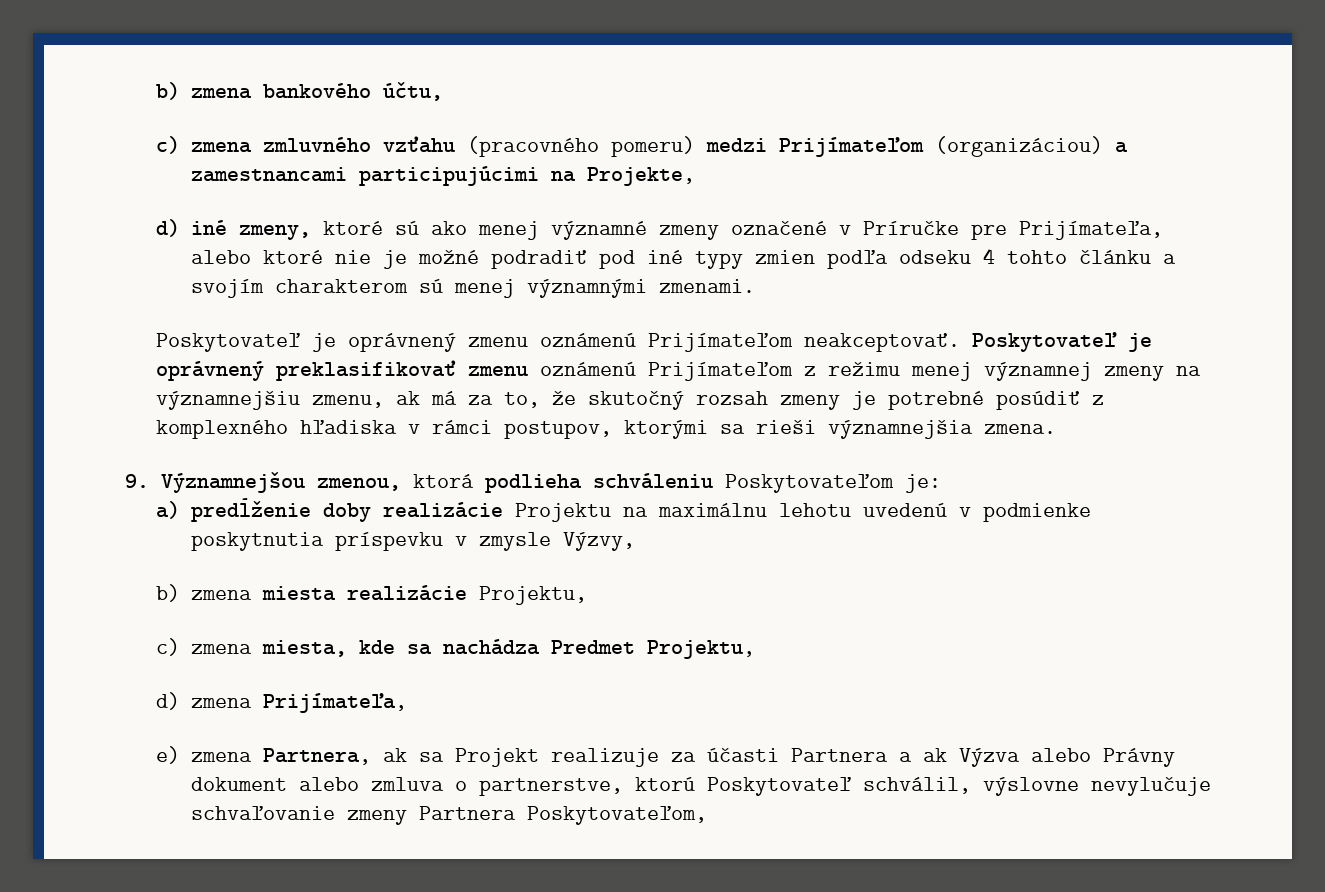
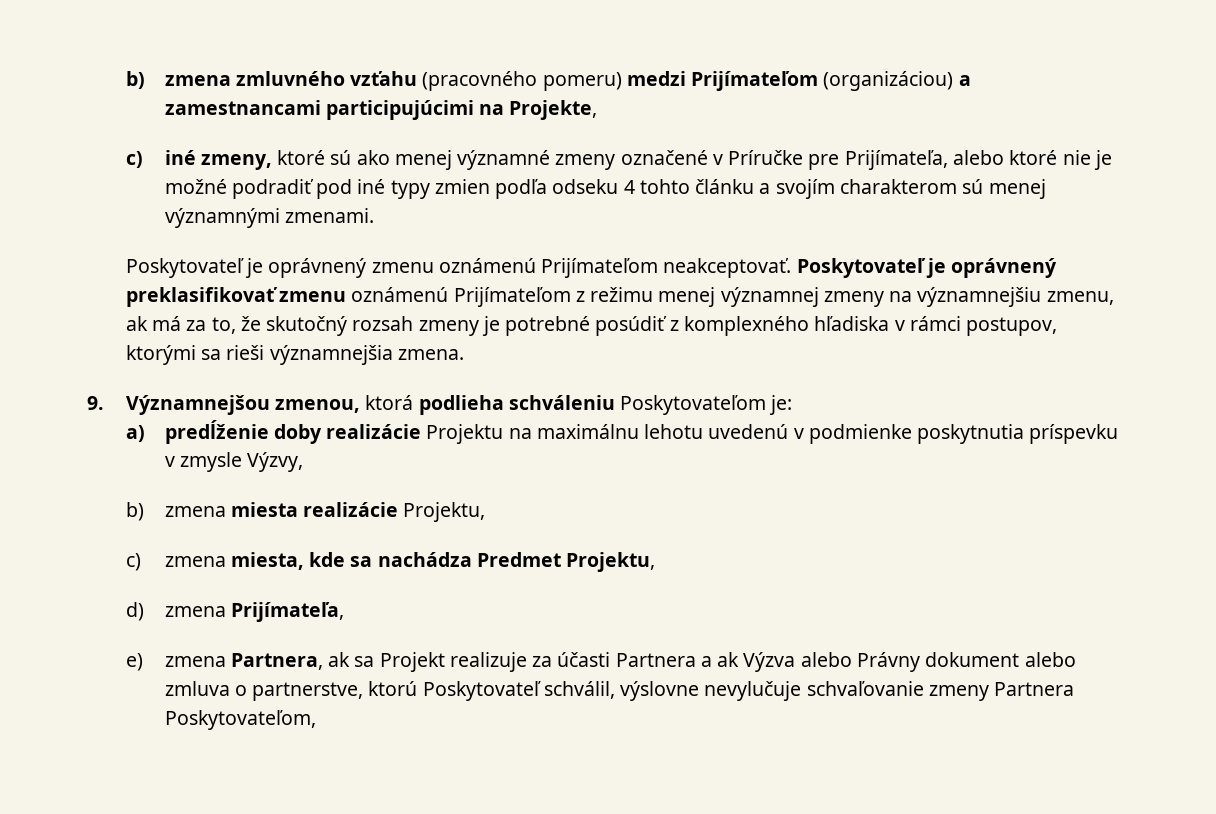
[155,82,444,101] [155,136,253,154] b) zmena bankového účtu, // c) zmena -> [125,71,231,89] b) zmena
[155,219,180,237] d) -> [125,151,143,168] c)

